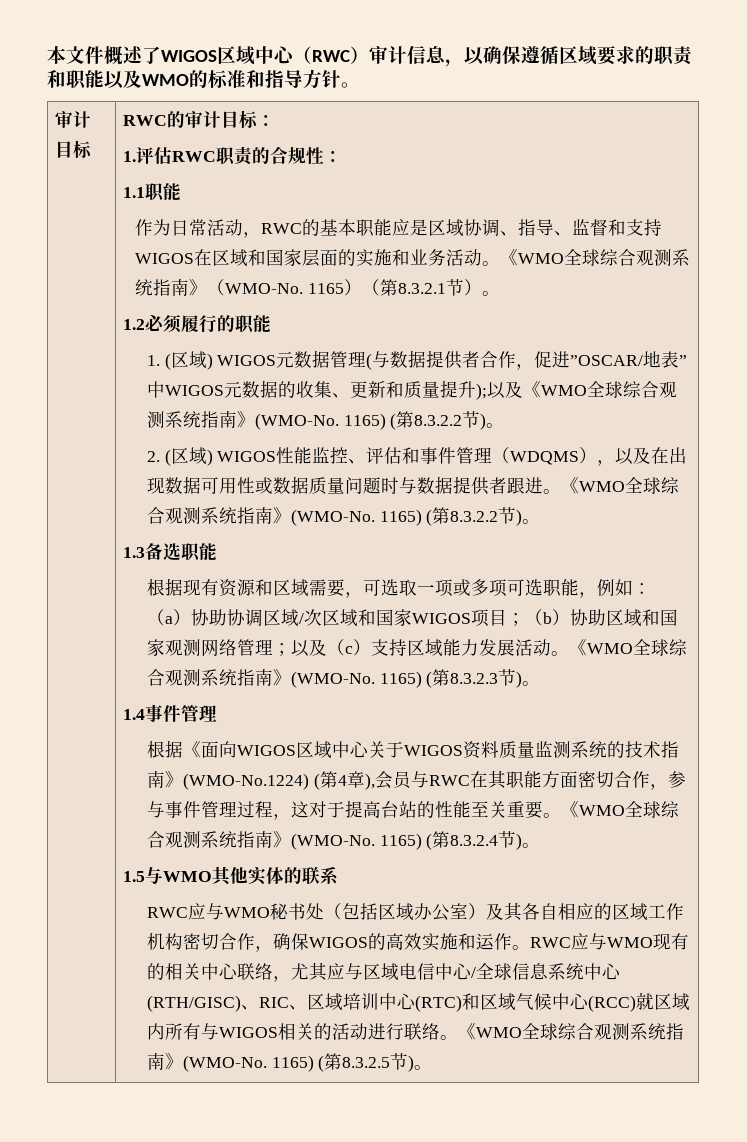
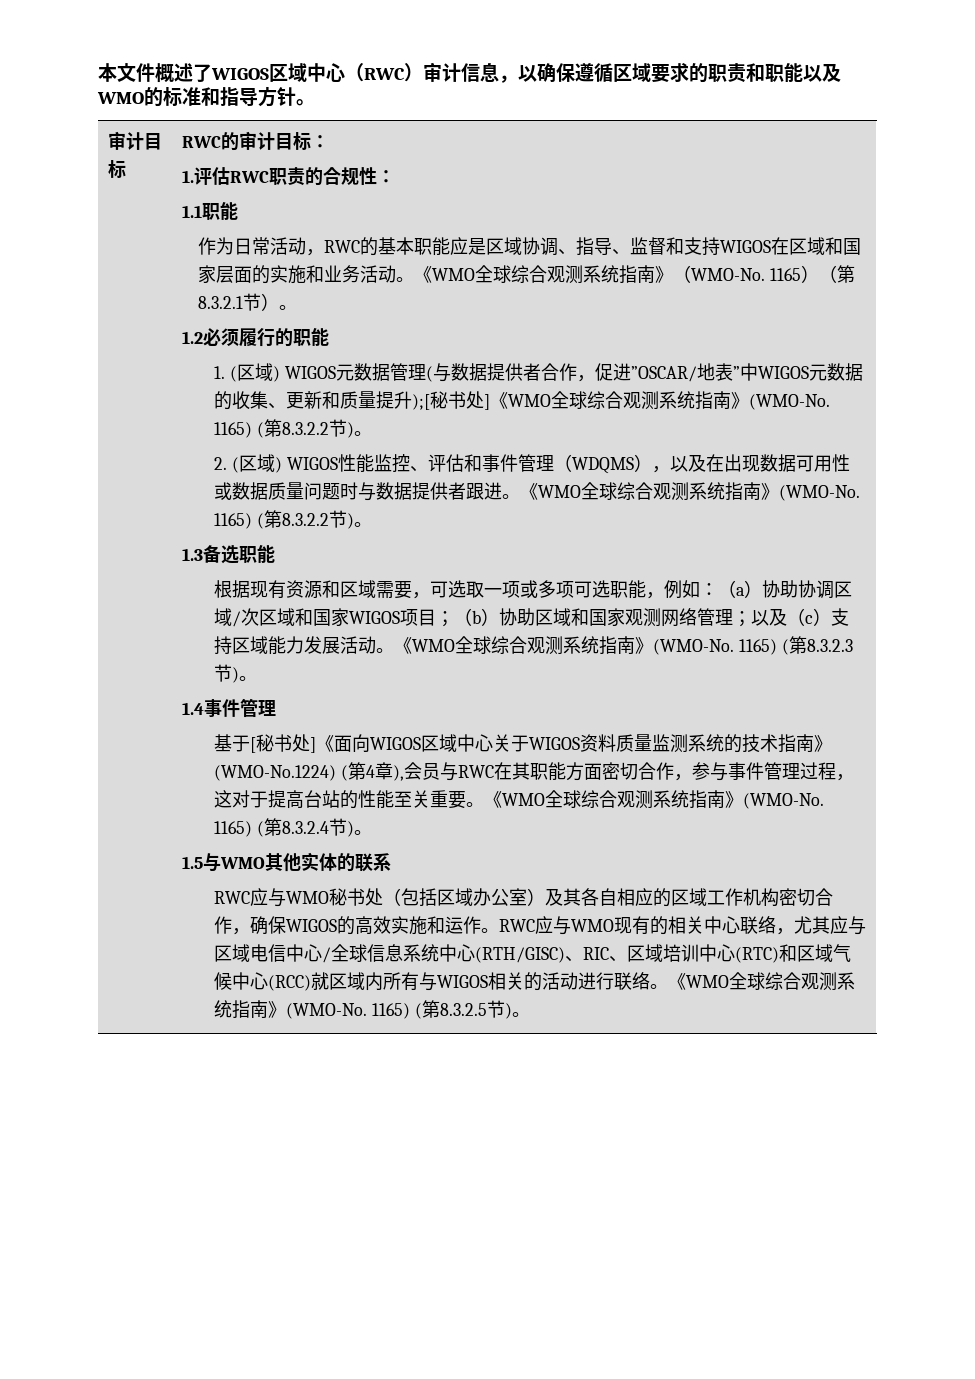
[475,381,523,400] );以及 -> [412,391,491,410] );[秘书处]
[146,740,183,758] 根据 -> [214,734,317,753] 基于[秘书处]

